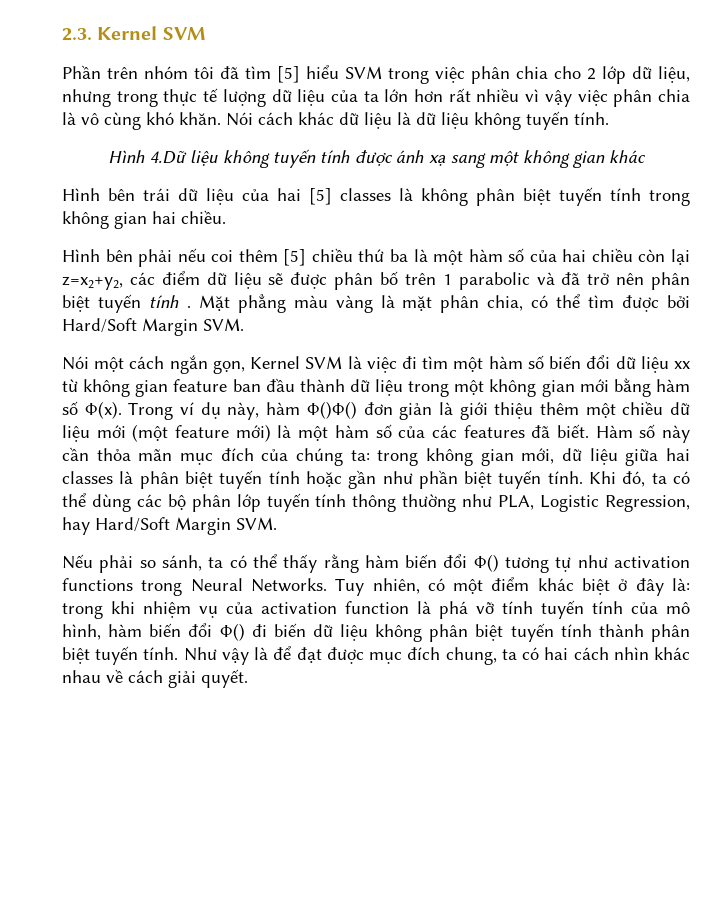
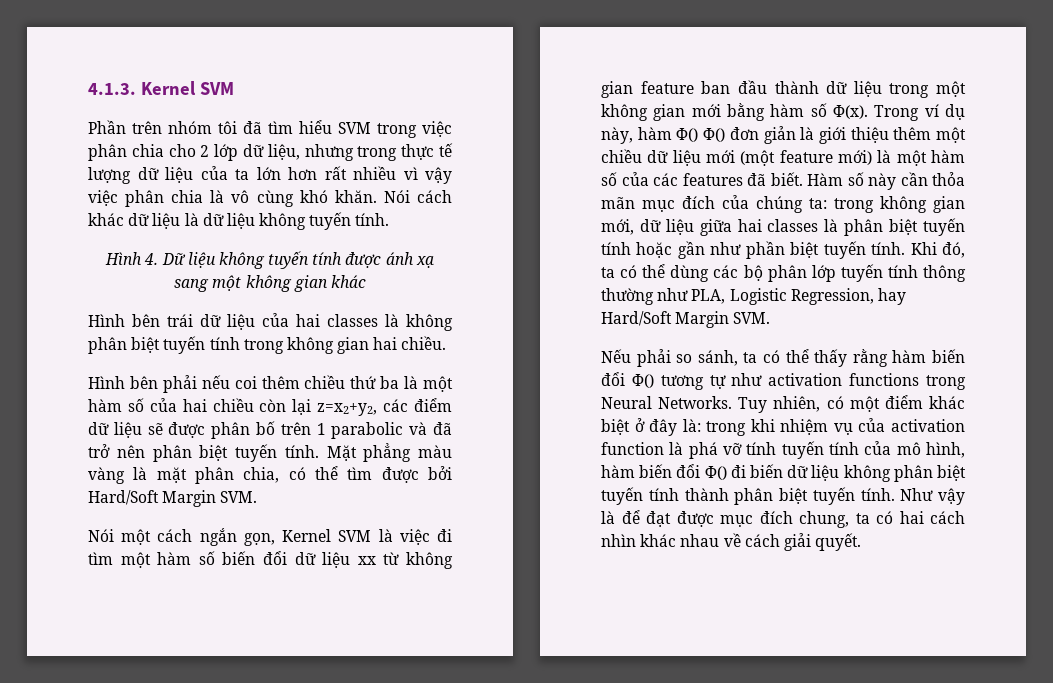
[62,28,92,41] 2.3. -> [88,83,136,95] 4.1.3.
[277,66,300,83] [5] -> (293, 127) none
[150,150,187,164] 4.Dữ -> [144,253,186,265] 4. Dữ
[309,188,332,205] [5] -> (320, 320) none
[283,249,307,266] [5] -> (300, 382) none
[148,295,191,308] tính . -> [284,445,319,458] tính.
[306,401,357,419] Φ()Φ() -> [676,128,726,142] Φ() Φ()

